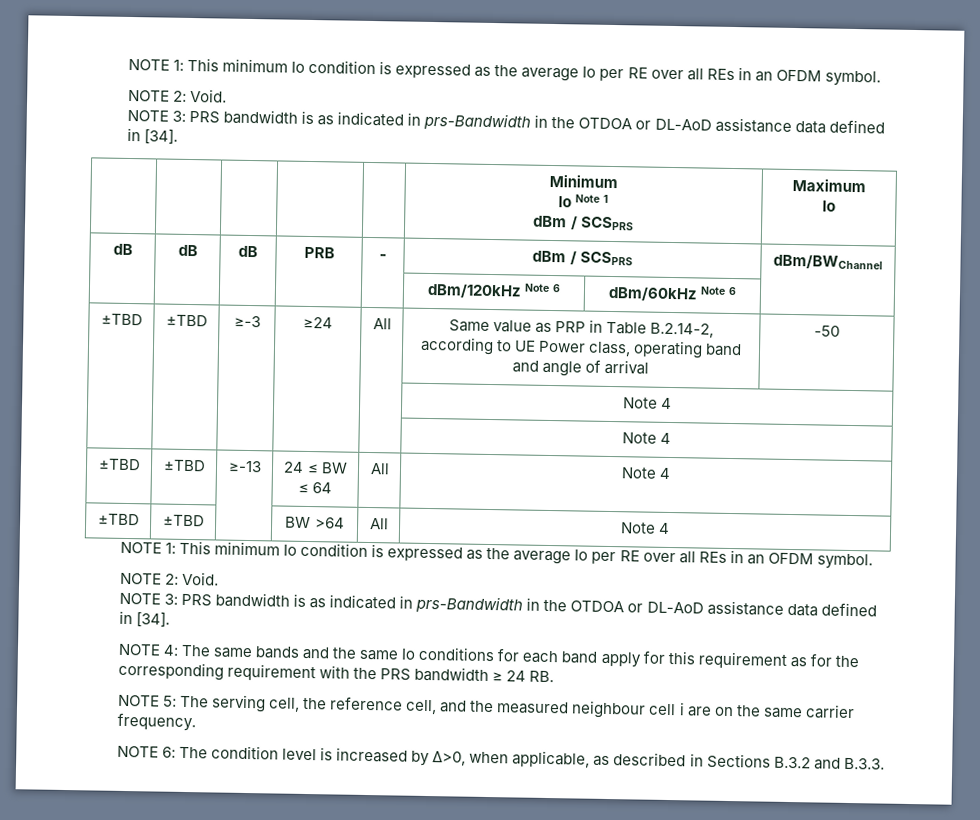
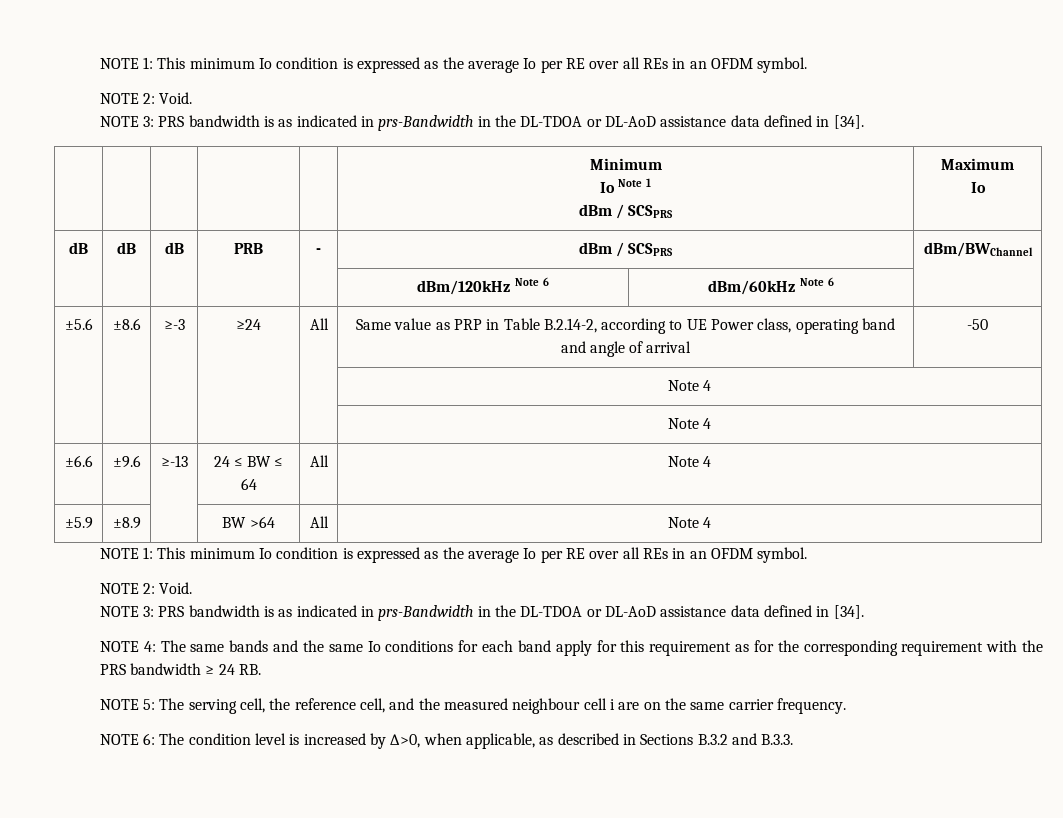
[578,117,633,130] OTDOA -> [520,116,583,127] DL-TDOA
[100,313,143,326] [165,314,208,327] ±TBD | ±TBD -> [64,318,93,330] [112,318,141,330] ±5.6 | ±8.6
[97,458,141,471] [162,459,206,472] ±TBD | ±TBD -> [64,455,93,467] [112,455,141,468] ±6.6 | ±9.6
[97,513,140,526] [162,514,205,527] ±TBD | ±TBD -> [64,517,93,529] [112,517,141,529] ±5.9 | ±8.9
[570,600,625,613] OTDOA -> [520,606,583,617] DL-TDOA

